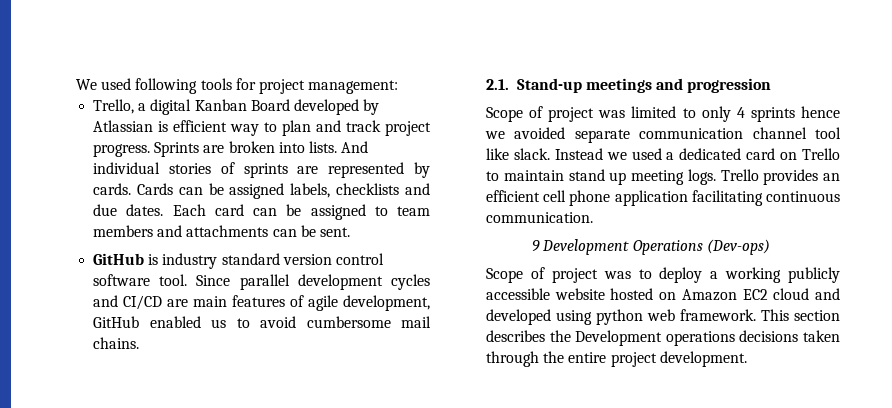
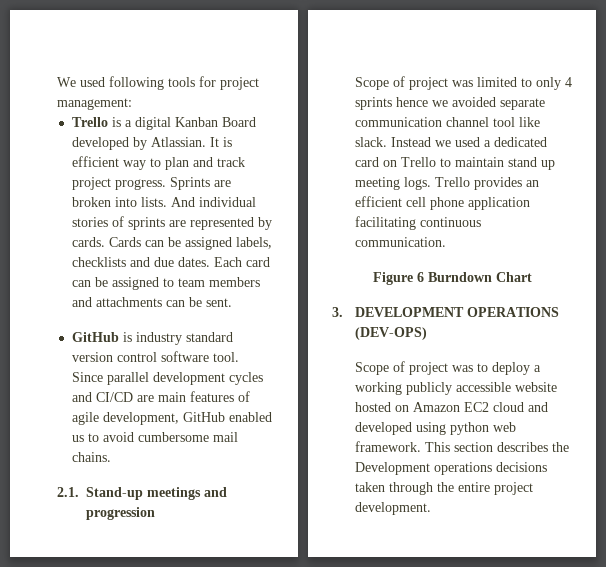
[93,99,135,114] Trello, -> [72,117,122,127] Trello is
[93,120,154,132] Atlassian -> [151,137,220,147] Atlassian. It
[532,239,770,255] 9 Development Operations (Dev-ops) -> [372,272,532,285] [332,307,559,317] [354,327,427,340] Figure 6 Burndown Chart // 3. DEVELOPMENT OPERATIONS (DEV-OPS)

